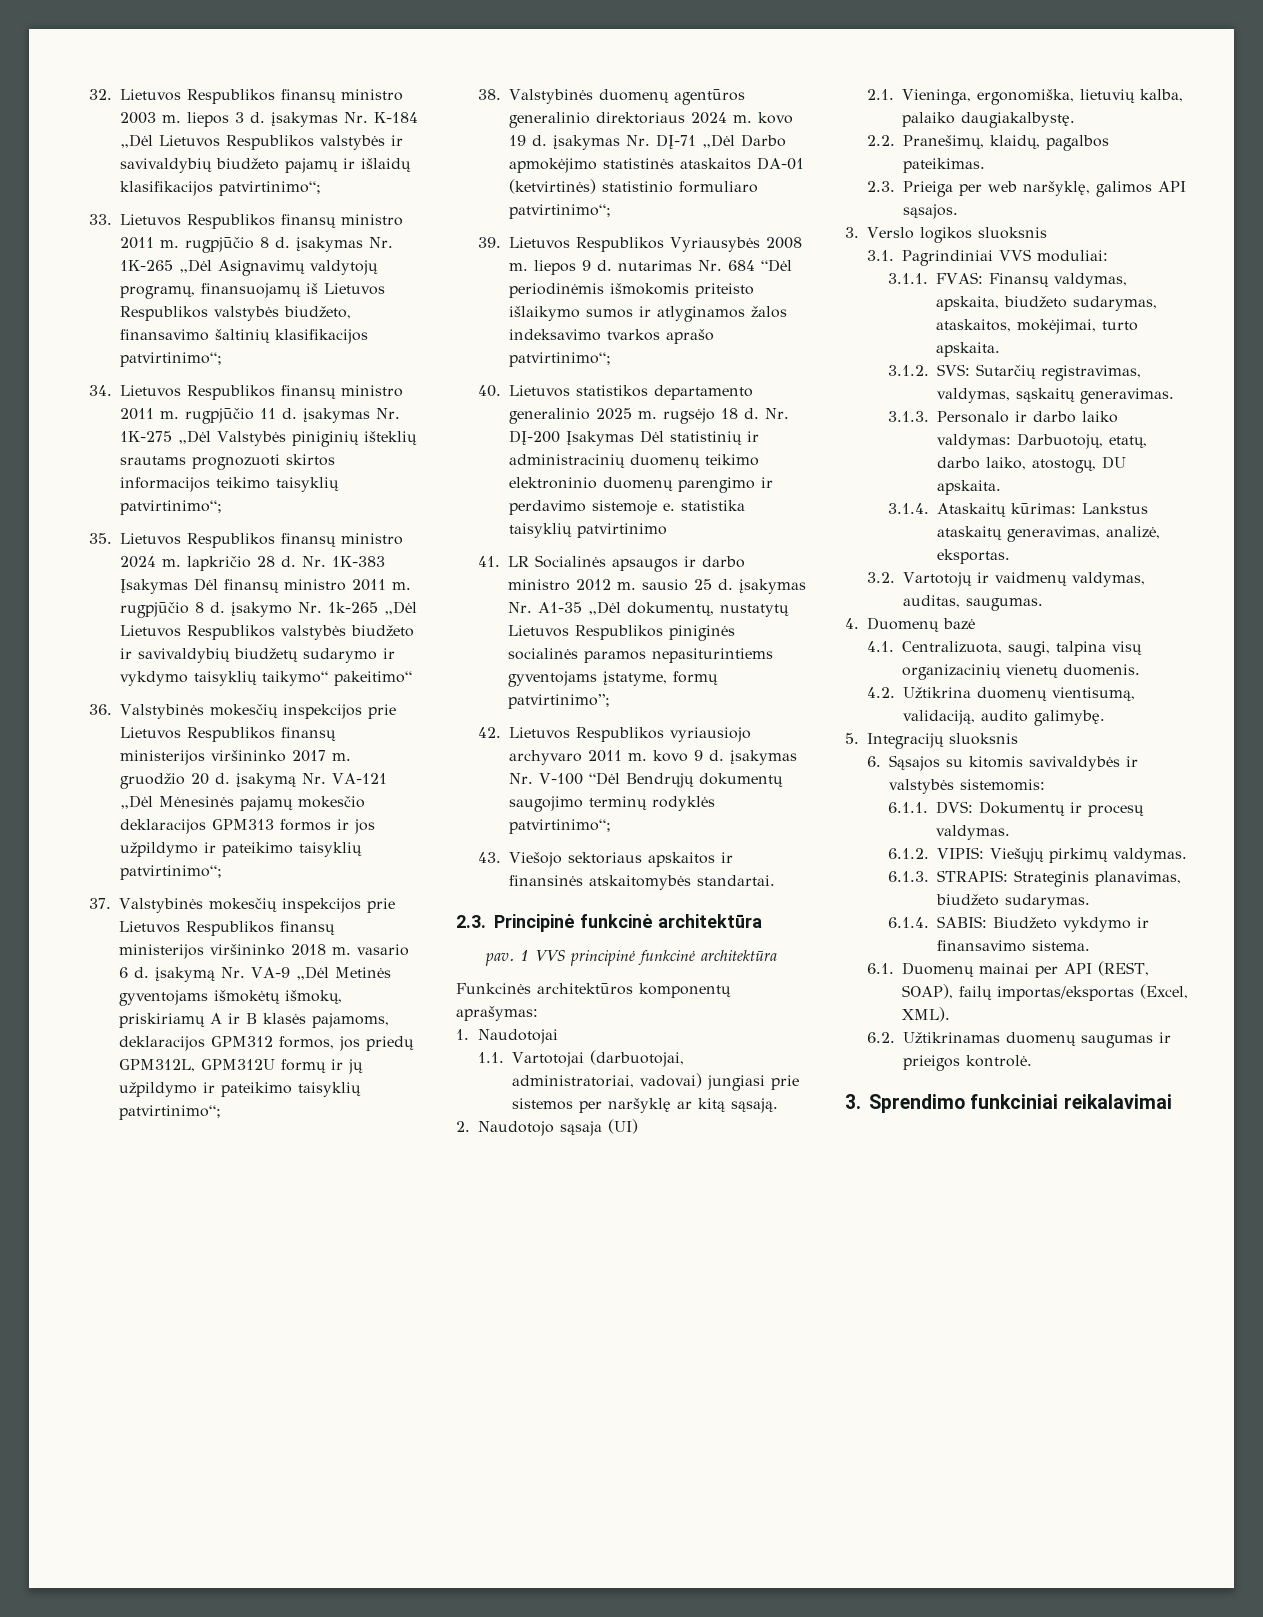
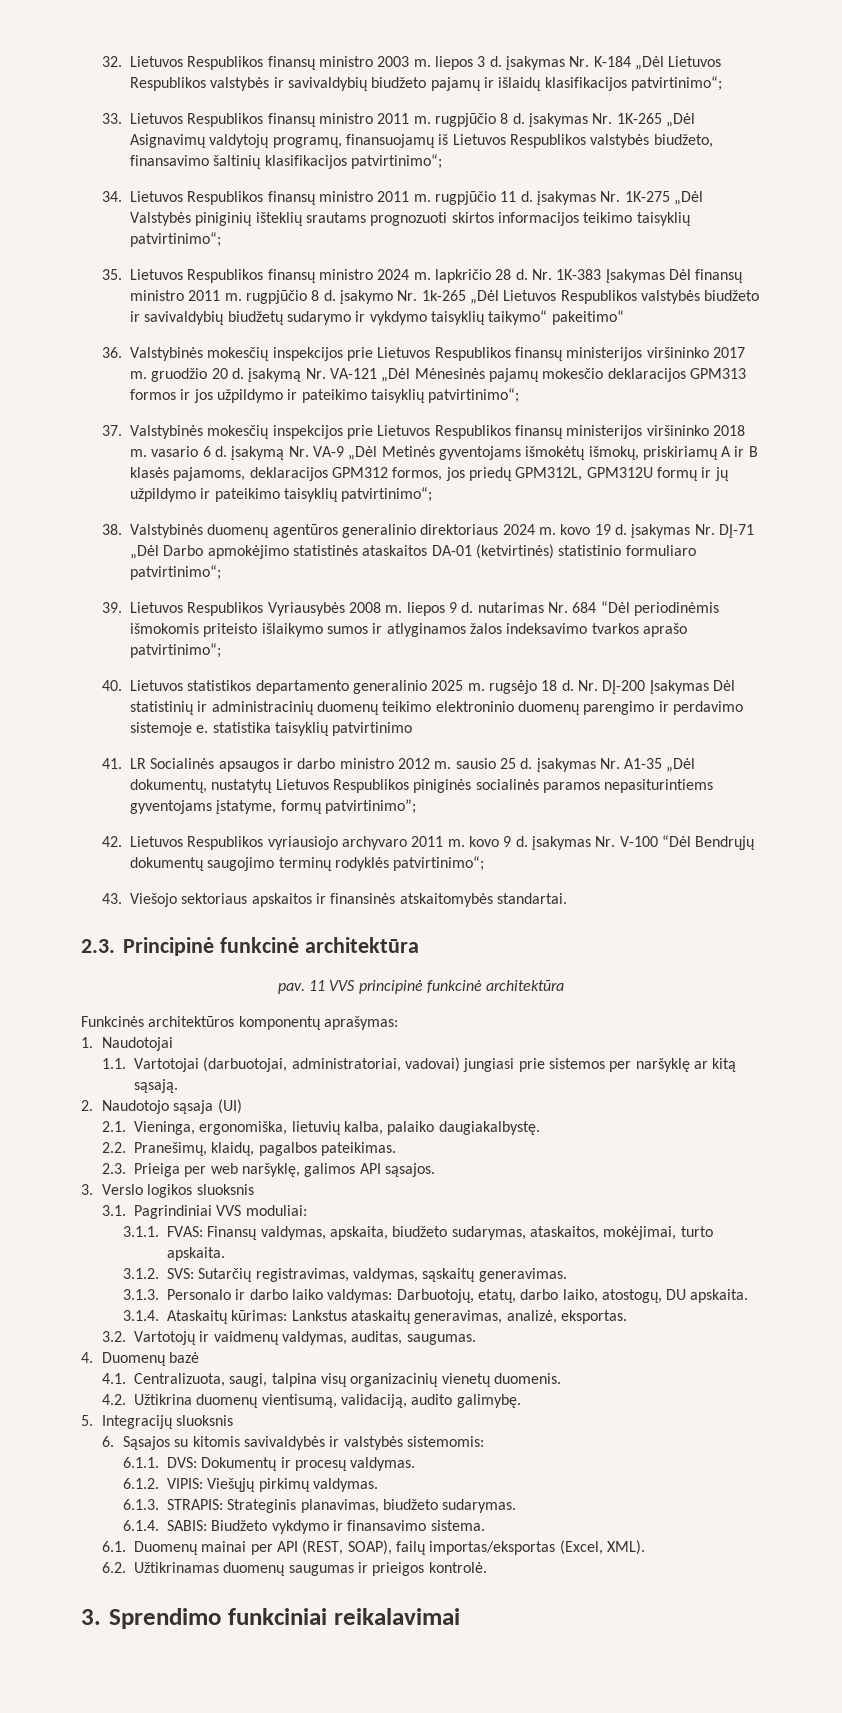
[519,950,529,961] 1 -> [309,980,326,991] 11

